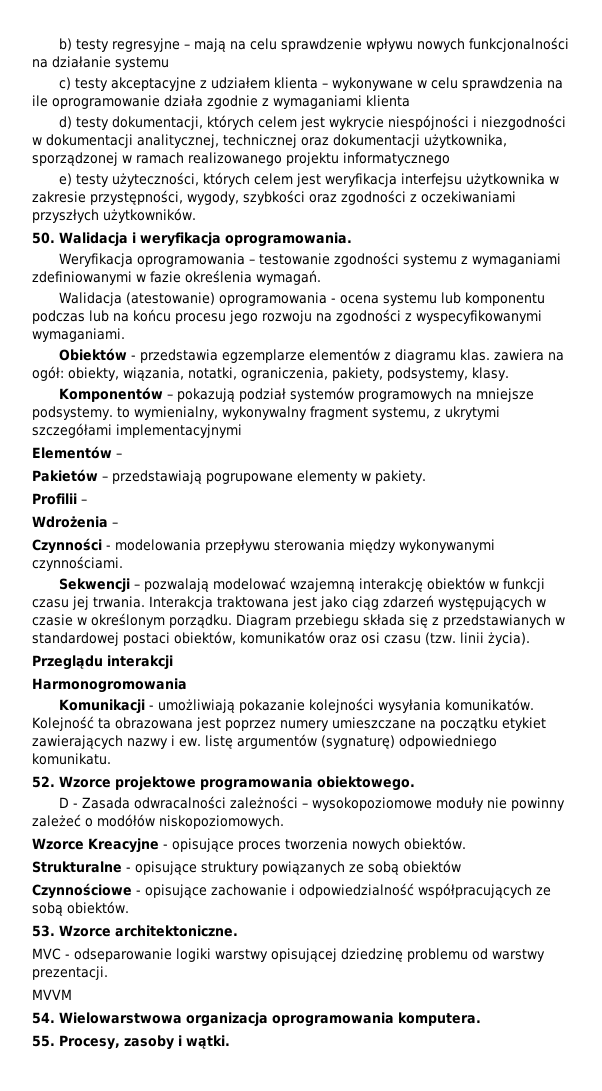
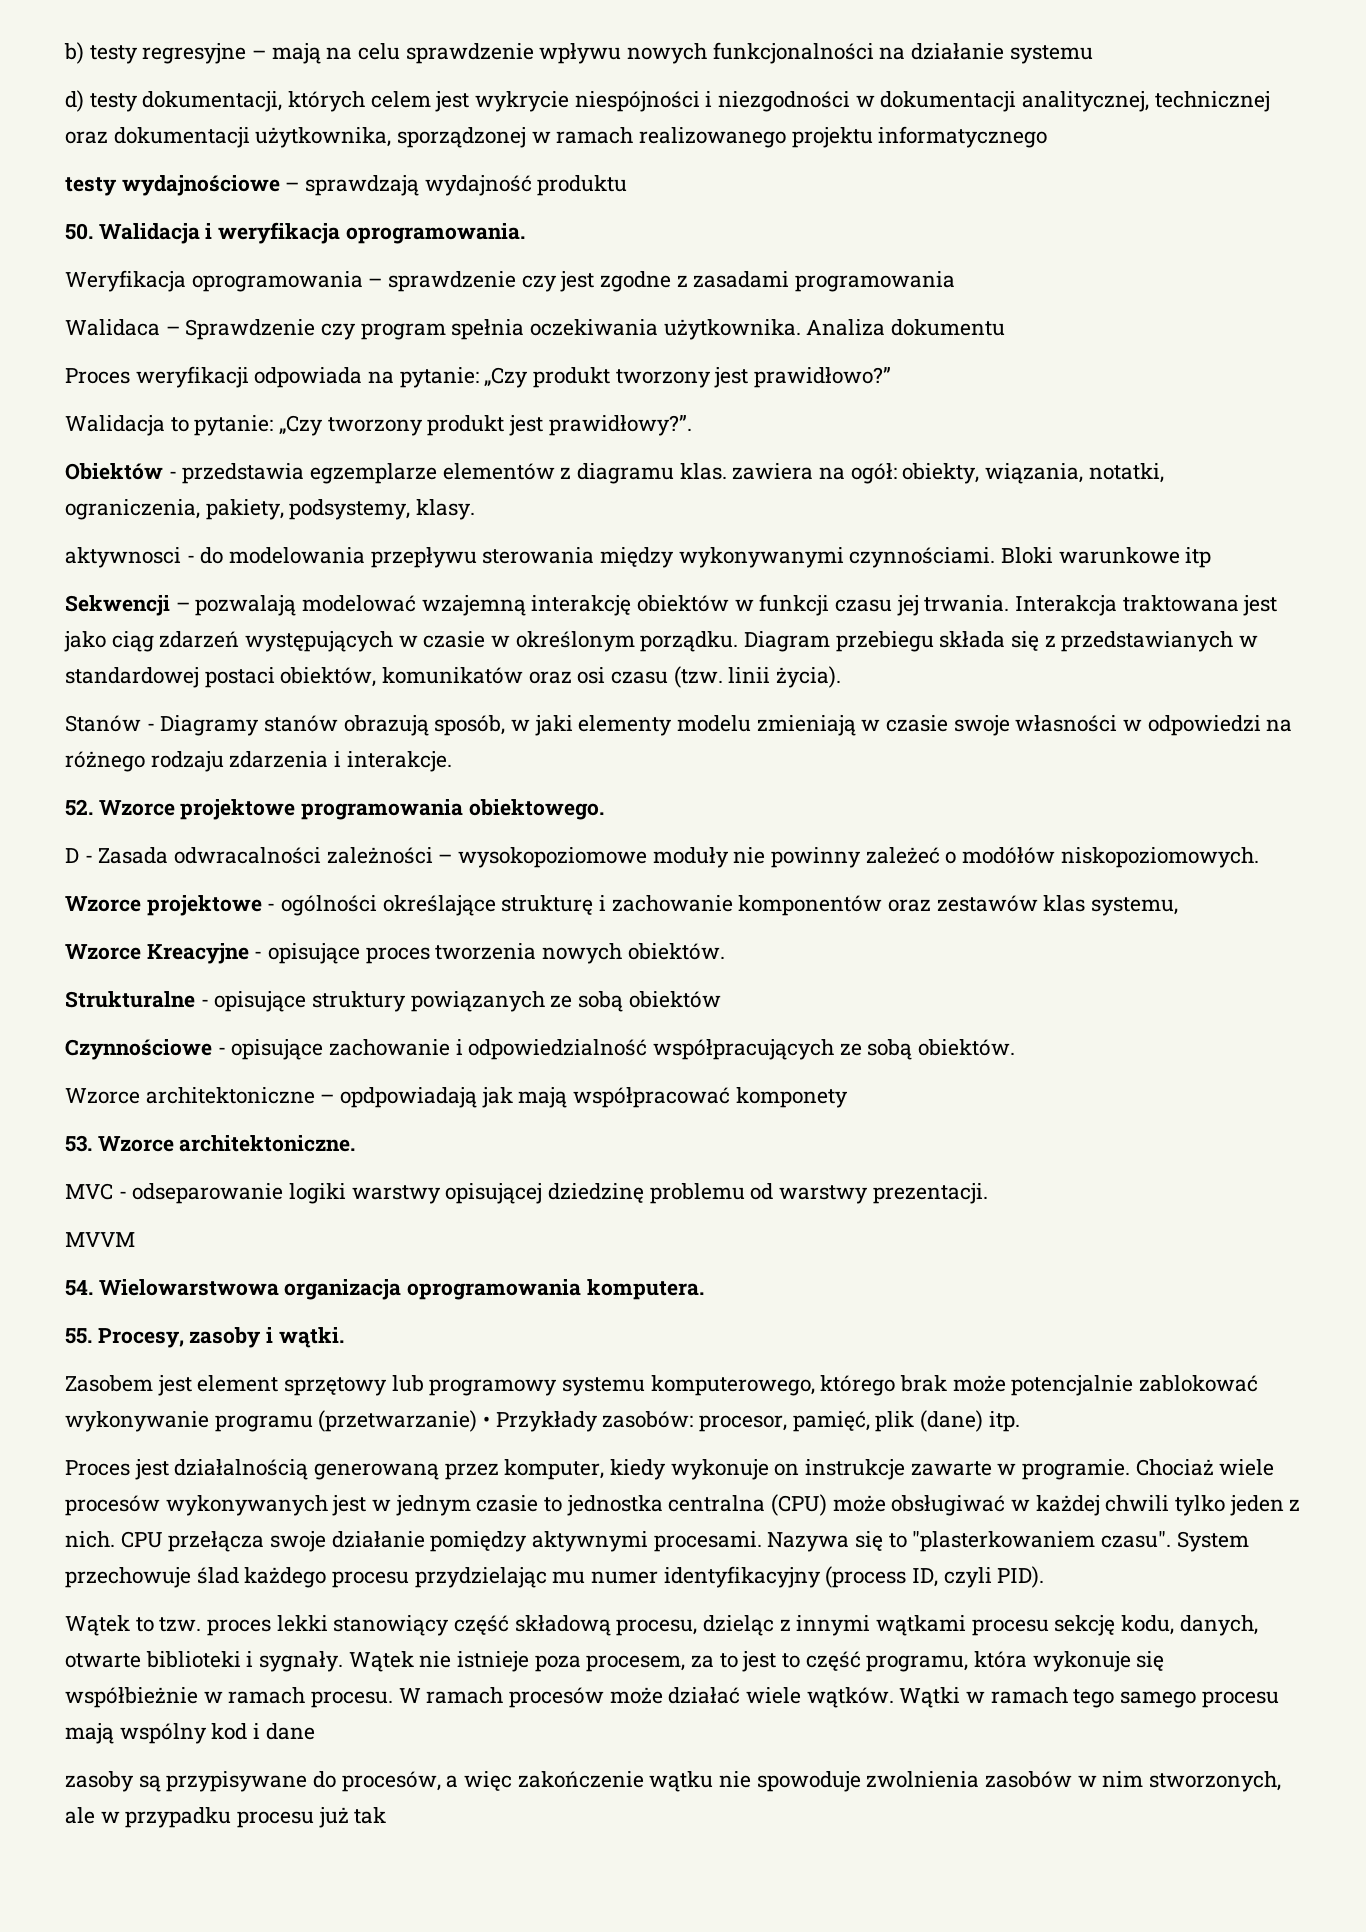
[58,77,563,91] [32,95,410,109] // c) testy akceptacyjne z udziałem klienta – wykonywane w celu sprawdzenia na ile oprogramowanie działa zgodnie z wymaganiami klienta -> (1093, 54) none
[58,172,559,187] [32,190,516,205] [32,208,196,223] e) testy użyteczności, których celem jest weryfikacja interfejsu użytkownika w zakresie przystępności, wygody, szybkości oraz zgodności z oczekiwaniami przyszłych użytkowników. -> [65,175,628,196] testy wydajnościowe – sprawdzają wydajność produktu
[258,252,561,267] [32,270,321,285] [58,292,545,306] [32,309,542,324] [32,328,125,342] testowanie zgodności systemu z wymaganiami zdefiniowanymi w fazie określenia wymagań. // Walidacja (atestowanie) oprogramowania - ocena systemu lub komponentu podczas lub na końcu procesu jego rozwoju na zgodności z wyspecyfikowanymi wymaganiami. -> [388,271,956,292] [65,319,1006,340] [65,366,892,388] [65,415,692,436] sprawdzenie czy jest zgodne z zasadami programowania // Walidaca – Sprawdzenie czy program spełnia oczekiwania użytkownika. Analiza dokumentu // Proces weryfikacji odpowiada na pytanie: „Czy produkt tworzony jest prawidłowo?” // Walidacja to pytanie: „Czy tworzony produkt jest prawidłowy?”.
[58,387,534,402] [32,406,500,420] [32,423,242,438] [32,446,122,459] [32,469,426,484] [32,493,87,505] [32,516,118,528] [32,538,111,554] Komponentów – pokazują podział systemów programowych na mniejsze podsystemy. to wymienialny, wykonywalny fragment systemu, z ukrytymi szczegółami implementacyjnymi // Elementów – // Pakietów – przedstawiają pogrupowane elementy w pakiety. // Profilii – // Wdrożenia – // Czynności - -> [65,547,224,568] aktywnosci - do
(123, 563) none -> [1001,547,1212,568] Bloki warunkowe itp
[32,655,173,670] [32,678,187,693] [58,698,534,714] [32,716,546,731] [32,734,497,749] [32,753,111,765] Przeglądu interakcji // Harmonogromowania // Komunikacji - umożliwiają pokazanie kolejności wysyłania komunikatów. Kolejność ta obrazowana jest poprzez numery umieszczane na początku etykiet zawierających nazwy i ew. listę argumentów (sygnaturę) odpowiedniego komunikatu. -> [65,715,1293,736] [65,751,452,772] Stanów - Diagramy stanów obrazują sposób, w jaki elementy modelu zmieniają w czasie swoje własności w odpowiedzi na różnego rodzaju zdarzenia i interakcje.
(284, 822) none -> [65,895,1179,916] // Wzorce projektowe - ogólności określające strukturę i zachowanie komponentów oraz zestawów klas systemu,
(129, 907) none -> [65,1087,848,1108] // Wzorce architektoniczne – opdpowiadają jak mają współpracować komponety
(230, 1042) none -> [65,1375,1259,1396] [65,1410,1020,1432] [65,1459,1275,1480] [65,1494,1301,1516] [65,1531,1249,1552] [65,1566,1045,1588] [65,1615,1258,1636] [65,1651,1165,1672] [65,1687,1279,1708] [65,1723,315,1744] [65,1771,1282,1792] [65,1807,387,1828] // Zasobem jest element sprzętowy lub programowy systemu komputerowego, którego brak może potencjalnie zablokować wykonywanie programu (przetwarzanie) • Przykłady zasobów: procesor, pamięć, plik (dane) itp. // Proces jest działalnością generowaną przez komputer, kiedy wykonuje on instrukcje zawarte w programie. Chociaż wiele procesów wykonywanych jest w jednym czasie to jednostka centralna (CPU) może obsługiwać w każdej chwili tylko jeden z nich. CPU przełącza swoje działanie pomiędzy aktywnymi procesami. Nazywa się to "plasterkowaniem czasu". System przechowuje ślad każdego procesu przydzielając mu numer identyfikacyjny (process ID, czyli PID). // Wątek to tzw. proces lekki stanowiący część składową procesu, dzieląc z innymi wątkami procesu sekcję kodu, danych, otwarte biblioteki i sygnały. Wątek nie istnieje poza procesem, za to jest to część programu, która wykonuje się współbieżnie w ramach procesu. W ramach procesów może działać wiele wątków. Wątki w ramach tego samego procesu mają wspólny kod i dane // zasoby są przypisywane do procesów, a więc zakończenie wątku nie spowoduje zwolnienia zasobów w nim stworzonych, ale w przypadku procesu już tak

